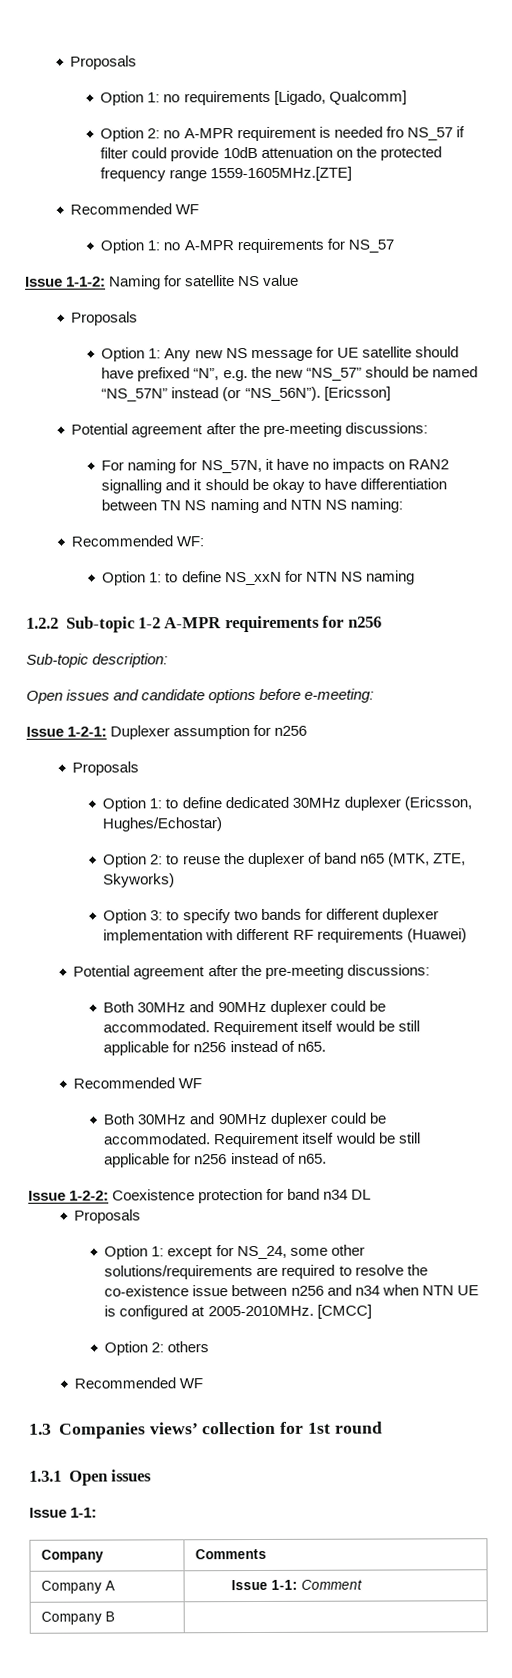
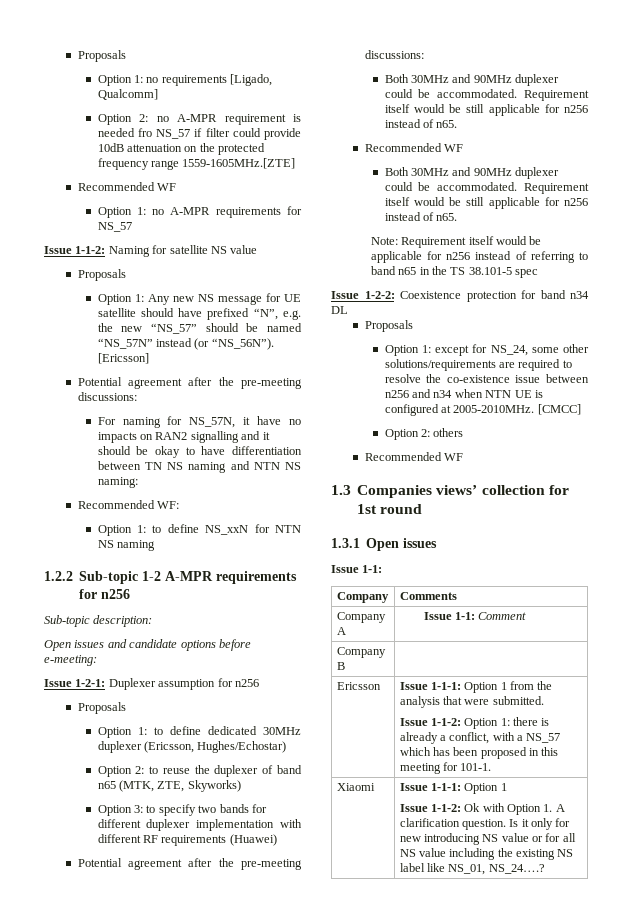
(327, 1158) none -> [370,236,542,248] [370,251,588,263] [370,266,539,278] // Note: Requirement itself would be applicable for n256 instead of referring to band n65 in the TS 38.101-5 spec
(115, 1616) none -> [336,682,381,690] [399,681,553,693] [399,696,544,708] [399,717,550,729] [399,732,561,744] [399,747,559,759] [399,762,492,774] [336,783,375,791] [399,783,507,794] [399,803,565,815] [399,818,571,830] [399,833,576,845] [399,848,574,860] [399,863,545,875] // Ericsson | Issue 1-1-1: Option 1 from the analysis that were submitted. // Issue 1-1-2: Option 1: there is already a conflict, with a NS_57 which has been proposed in this meeting for 101-1. // Xiaomi | Issue 1-1-1: Option 1 // Issue 1-1-2: Ok with Option 1. A clarification question. Is it only for new introducing NS value or for all NS value including the existing NS label like NS_01, NS_24….?

